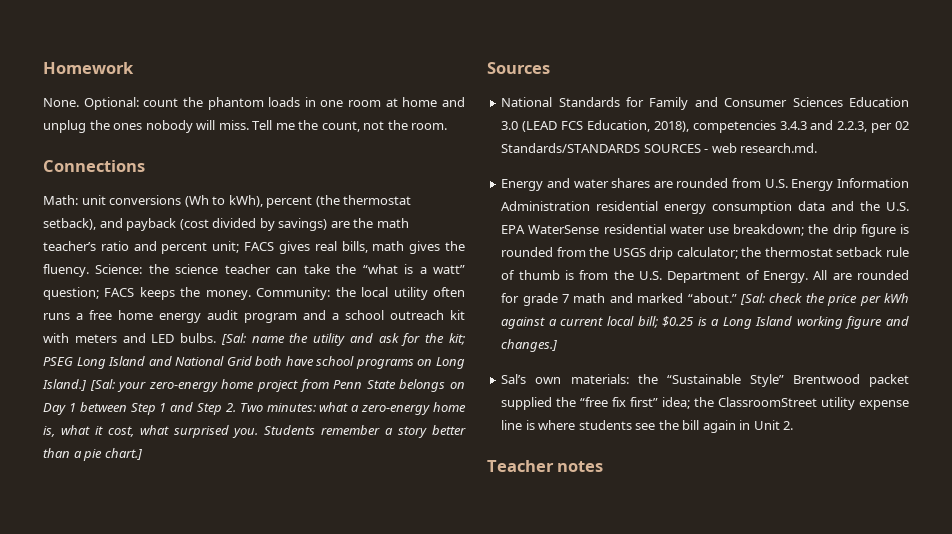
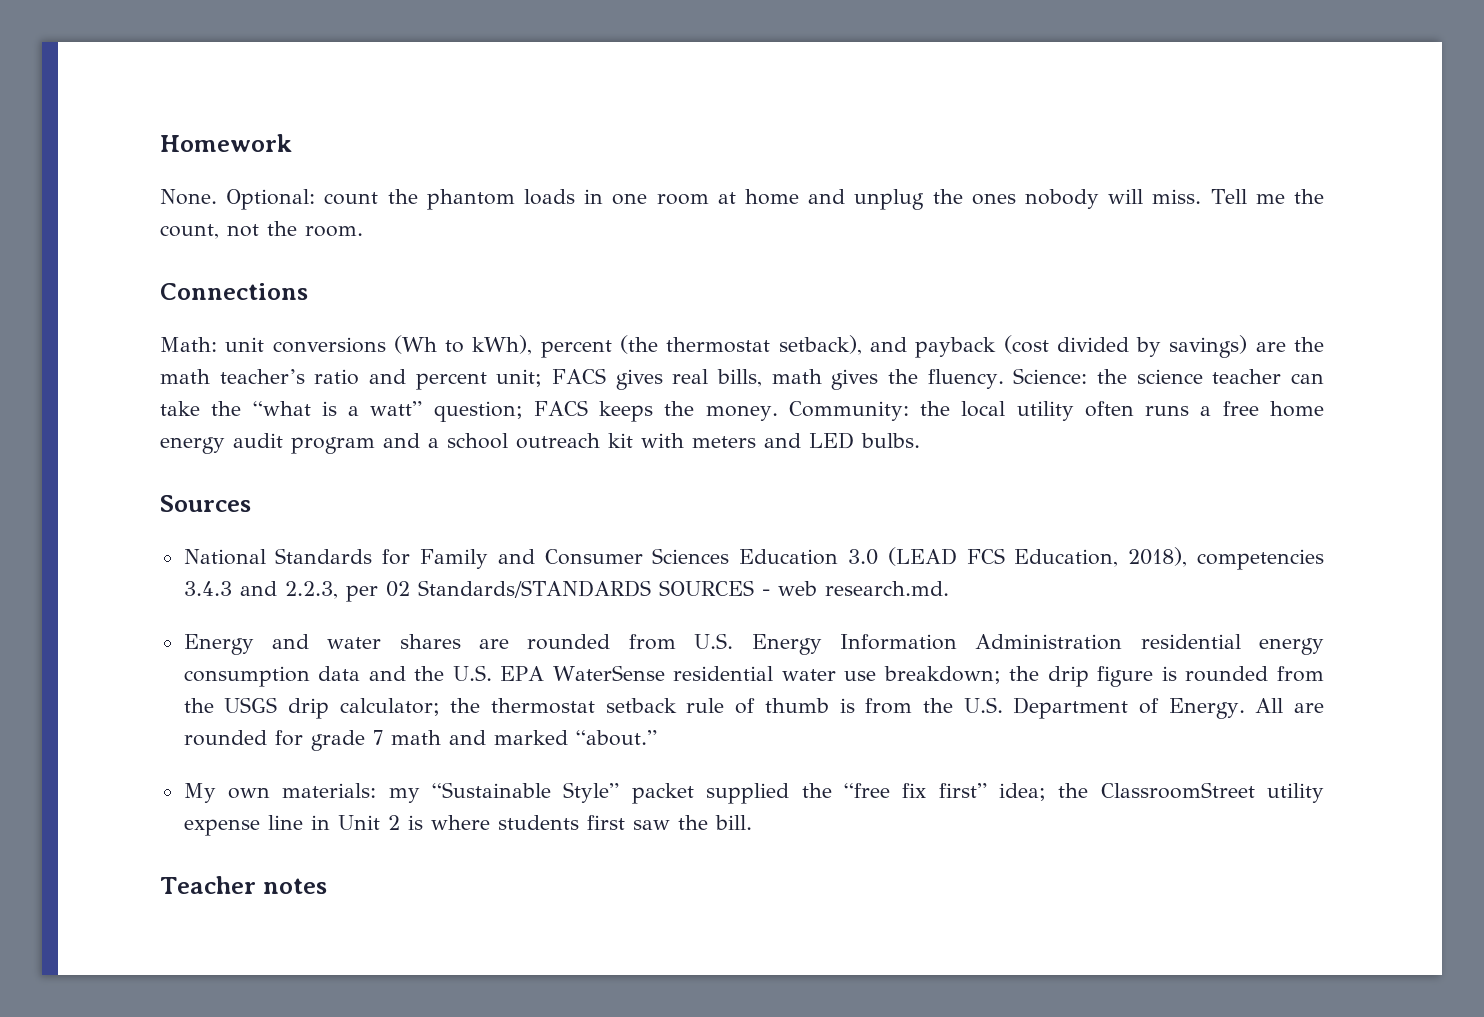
[220,333,466,346] [43,356,465,369] [42,379,466,392] [43,402,467,415] [43,425,467,438] [43,448,142,461] [Sal: name the utility and ask for the kit; PSEG Long Island and National Grid both have school programs on Long Island.] [Sal: your zero-energy home project from Penn State belongs on Day 1 between Step 1 and Step 2. Two minutes: what a zero-energy home is, what it cost, what surprised you. Students remember a story better than a pie chart.] -> (920, 440) none
[740,293,909,306] [501,316,909,329] [501,339,558,352] [501,374,527,384] [Sal: check the price per kWh against a current local bill; $0.25 is a Long Island working figure and changes.] // Sal’s -> [183,783,216,803] // My
[637,374,658,384] the -> [388,788,420,803] my
[792,374,860,384] Brentwood -> (620, 792) none
[525,420,794,433] is where students see the bill again in Unit 2. -> [310,815,752,830] in Unit 2 is where students first saw the bill.

